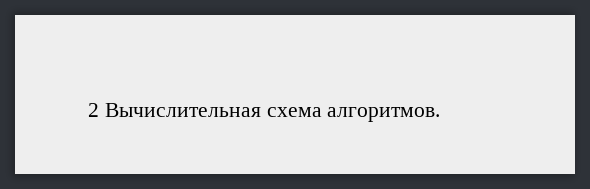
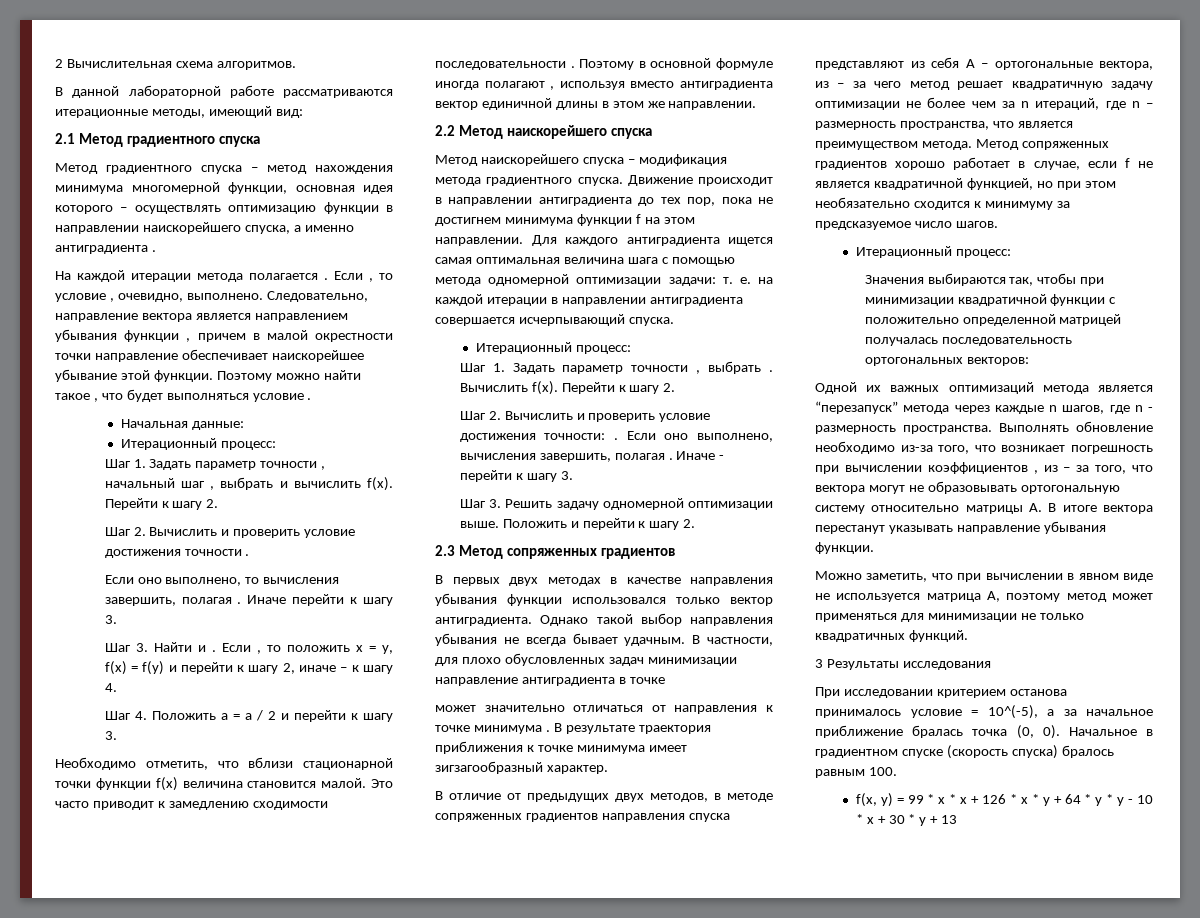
(441, 114) none -> [55,85,393,98] [55,106,303,118] [55,133,260,147] [55,163,393,174] [55,182,393,194] [55,202,393,214] [55,222,354,234] [55,245,156,254] [55,270,393,282] [55,291,368,302] [55,313,348,322] [55,329,393,342] [55,349,364,362] [55,369,361,382] [55,389,312,402] [120,419,244,430] [120,438,276,450] [104,459,326,470] [104,477,393,491] [104,498,219,510] [104,527,356,538] [104,549,250,558] [104,575,340,586] [104,594,393,606] [104,615,117,624] [104,642,393,654] [104,661,393,675] [104,683,117,692] [104,710,393,722] [104,731,117,740] [55,757,393,770] [55,777,393,791] [55,801,328,810] [435,58,773,70] [435,81,773,90] [435,98,757,110] [435,125,652,139] [435,154,727,166] [435,175,773,186] [435,197,773,206] [435,214,695,226] [435,235,773,246] [435,257,735,266] [435,274,773,286] [435,294,743,306] [435,314,674,326] [475,342,631,354] [459,361,773,374] [459,381,676,395] [459,411,711,422] [459,431,773,442] [459,451,725,462] [459,470,573,482] [459,498,773,510] [459,518,696,530] [435,545,675,559] [435,575,773,586] [435,593,773,606] [435,613,773,626] [435,633,773,646] [435,653,737,666] [435,677,665,686] [435,705,773,714] [435,723,711,734] [435,741,687,754] [435,761,608,774] [435,791,773,802] [435,813,730,822] [815,57,1153,70] [815,81,1153,90] [815,97,1153,110] [815,121,1073,130] [815,139,1109,150] [815,157,1153,170] [815,178,1116,190] [815,197,1070,210] [815,221,998,230] [855,246,1011,258] [864,273,1105,286] [864,294,1117,306] [864,314,1122,326] [864,337,1072,346] [864,357,1029,366] [815,382,1153,394] [815,401,1153,414] [815,421,1153,434] [815,441,1153,454] [815,462,1153,474] [815,481,1120,494] [815,503,1153,514] [815,521,1106,534] [815,542,874,554] [815,571,1153,582] [815,591,1153,602] [815,613,1084,622] [815,630,968,642] [815,659,991,670] [815,687,1067,698] [815,705,1153,719] [815,725,1153,739] [815,745,1114,759] [815,767,897,778] [855,793,1153,807] [855,814,958,826] // В данной лабораторной работе рассматриваются итерационные методы, имеющий вид: // 2.1 Метод градиентного спуска // Метод градиентного спуска – метод нахождения минимума многомерной функции, основная идея которого – осуществлять оптимизацию функции в направлении наискорейшего спуска, а именно антиградиента . // На каждой итерации метода полагается . Если , то условие , очевидно, выполнено. Следовательно, направление вектора является направлением убывания функции , причем в малой окрестности точки направление обеспечивает наискорейшее убывание этой функции. Поэтому можно найти такое , что будет выполняться условие . // Начальная данные: // Итерационный процесс: // Шаг 1. Задать параметр точности , начальный шаг , выбрать и вычислить f(x). Перейти к шагу 2. // Шаг 2. Вычислить и проверить условие достижения точности . // Если оно выполнено, то вычисления завершить, полагая . Иначе перейти к шагу 3. // Шаг 3. Найти и . Если , то положить x = y, f(x) = f(y) и перейти к шагу 2, иначе – к шагу 4. // Шаг 4. Положить a = a / 2 и перейти к шагу 3. // Необходимо отметить, что вблизи стационарной точки функции f(x) величина становится малой. Это часто приводит к замедлению сходимости последовательности . Поэтому в основной формуле иногда полагают , используя вместо антиградиента вектор единичной длины в этом же направлении. // 2.2 Метод наискорейшего спуска // Метод наискорейшего спуска – модификация метода градиентного спуска. Движение происходит в направлении антиградиента до тех пор, пока не достигнем минимума функции f на этом направлении. Для каждого антиградиента ищется самая оптимальная величина шага с помощью метода одномерной оптимизации задачи: т. е. на каждой итерации в направлении антиградиента совершается исчерпывающий спуска. // Итерационный процесс: // Шаг 1. Задать параметр точности , выбрать . Вычислить f(x). Перейти к шагу 2. // Шаг 2. Вычислить и проверить условие достижения точности: . Если оно выполнено, вычисления завершить, полагая . Иначе - перейти к шагу 3. // Шаг 3. Решить задачу одномерной оптимизации выше. Положить и перейти к шагу 2. // 2.3 Метод сопряженных градиентов // В первых двух методах в качестве направления убывания функции использовался только вектор антиградиента. Однако такой выбор направления убывания не всегда бывает удачным. В частности, для плохо обусловленных задач минимизации направление антиградиента в точке // может значительно отличаться от направления к точке минимума . В результате траектория приближения к точке минимума имеет зигзагообразный характер. // В отличие от предыдущих двух методов, в методе сопряженных градиентов направления спуска представляют из себя А – ортогональные вектора, из – за чего метод решает квадратичную задачу оптимизации не более чем за n итераций, где n – размерность пространства, что является преимуществом метода. Метод сопряженных градиентов хорошо работает в случае, если f не является квадратичной функцией, но при этом необязательно сходится к минимуму за предсказуемое число шагов. // Итерационный процесс: // Значения выбираются так, чтобы при минимизации квадратичной функции с положительно определенной матрицей получалась последовательность ортогональных векторов: // Одной их важных оптимизаций метода является “перезапуск” метода через каждые n шагов, где n - размерность пространства. Выполнять обновление необходимо из-за того, что возникает погрешность при вычислении коэффициентов , из – за того, что вектора могут не образовывать ортогональную систему относительно матрицы А. В итоге вектора перестанут указывать направление убывания функции. // Можно заметить, что при вычислении в явном виде не используется матрица А, поэтому метод может применяться для минимизации не только квадратичных функций. // 3 Результаты исследования // При исследовании критерием останова принималось условие = 10^(-5), а за начальное приближение бралась точка (0, 0). Начальное в градиентном спуске (скорость спуска) бралось равным 100. // f(x, y) = 99 * x * x + 126 * x * y + 64 * y * y - 10 * x + 30 * y + 13

